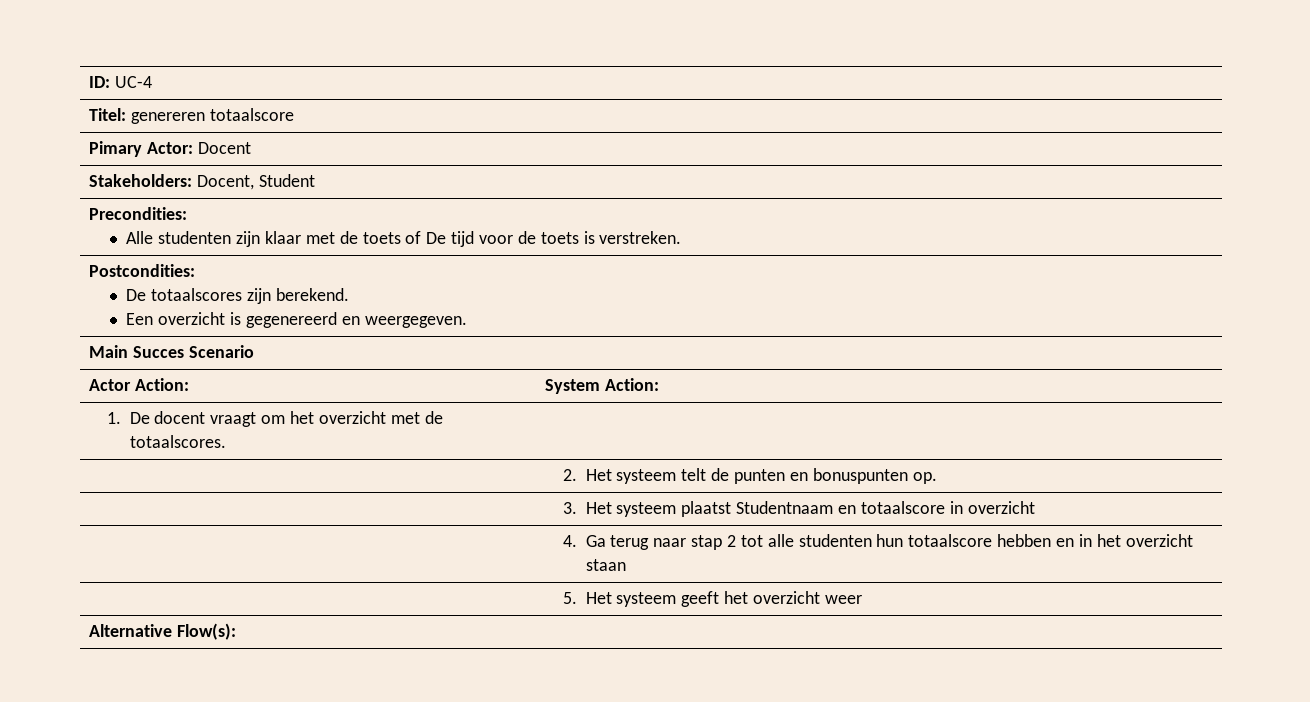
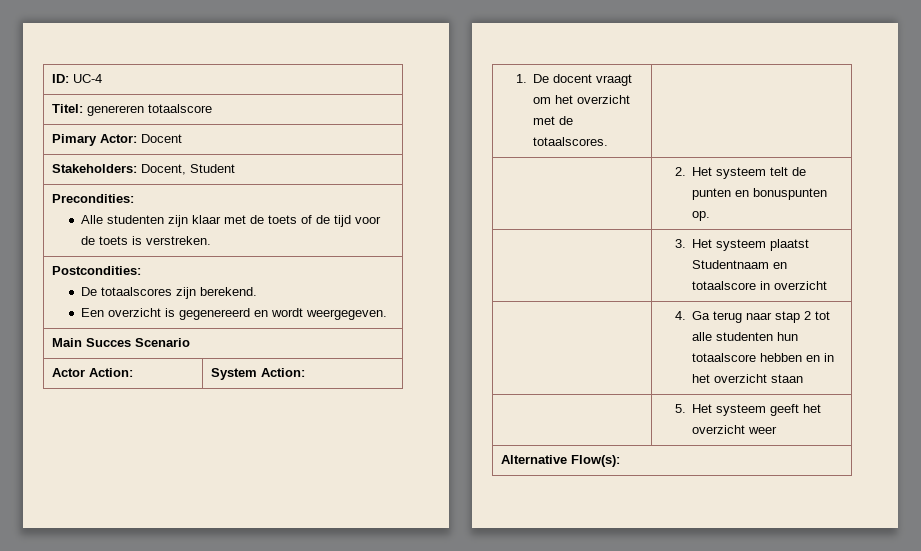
[426,232,447,244] De -> [315,215,330,224] de
(360, 320) none -> [270,308,303,317] wordt

